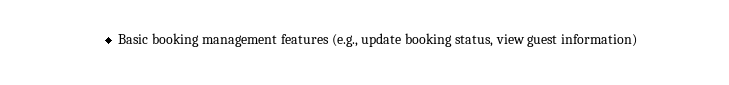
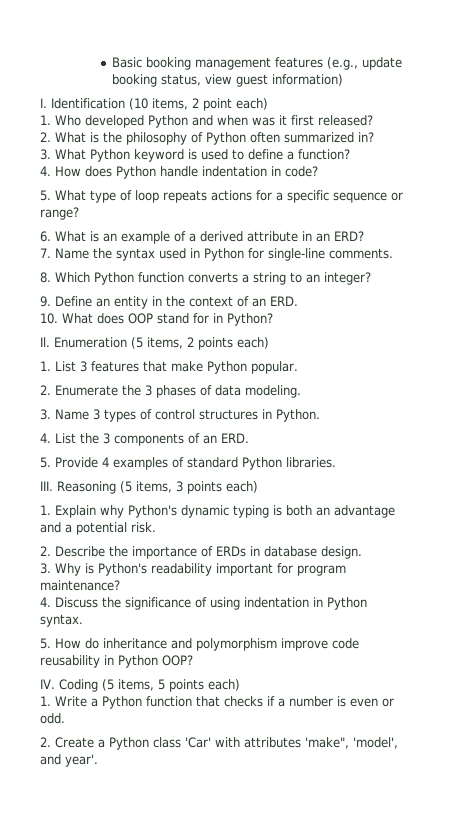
(638, 40) none -> [40,98,268,111] [40,115,373,128] [40,132,374,145] [40,149,350,162] [40,166,318,179] [40,190,403,203] [40,207,79,220] [40,231,364,244] [40,248,393,261] [40,272,371,285] [40,296,298,309] [40,313,273,326] [40,337,269,350] [40,361,298,374] [40,385,301,398] [40,409,320,422] [40,433,249,446] [40,457,336,470] [40,481,258,494] [40,505,395,518] [40,522,156,535] [40,546,362,559] [40,563,346,576] [40,580,120,591] [40,597,367,610] [40,614,83,627] [40,638,359,651] [40,655,193,668] [40,679,240,692] [40,696,394,709] [40,713,65,724] [40,737,398,750] [40,754,98,767] // I. Identification (10 items, 2 point each) // 1. Who developed Python and when was it first released? // 2. What is the philosophy of Python often summarized in? // 3. What Python keyword is used to define a function? // 4. How does Python handle indentation in code? // 5. What type of loop repeats actions for a specific sequence or range? // 6. What is an example of a derived attribute in an ERD? // 7. Name the syntax used in Python for single-line comments. // 8. Which Python function converts a string to an integer? // 9. Define an entity in the context of an ERD. // 10. What does OOP stand for in Python? // Il. Enumeration (5 items, 2 points each) // 1. List 3 features that make Python popular. // 2. Enumerate the 3 phases of data modeling. // 3. Name 3 types of control structures in Python. // 4. List the 3 components of an ERD. // 5. Provide 4 examples of standard Python libraries. // III. Reasoning (5 items, 3 points each) // 1. Explain why Python's dynamic typing is both an advantage and a potential risk. // 2. Describe the importance of ERDs in database design. // 3. Why is Python's readability important for program maintenance? // 4. Discuss the significance of using indentation in Python syntax. // 5. How do inheritance and polymorphism improve code reusability in Python OOP? // IV. Coding (5 items, 5 points each) // 1. Write a Python function that checks if a number is even or odd. // 2. Create a Python class 'Car' with attributes 'make", 'model', and year'.

